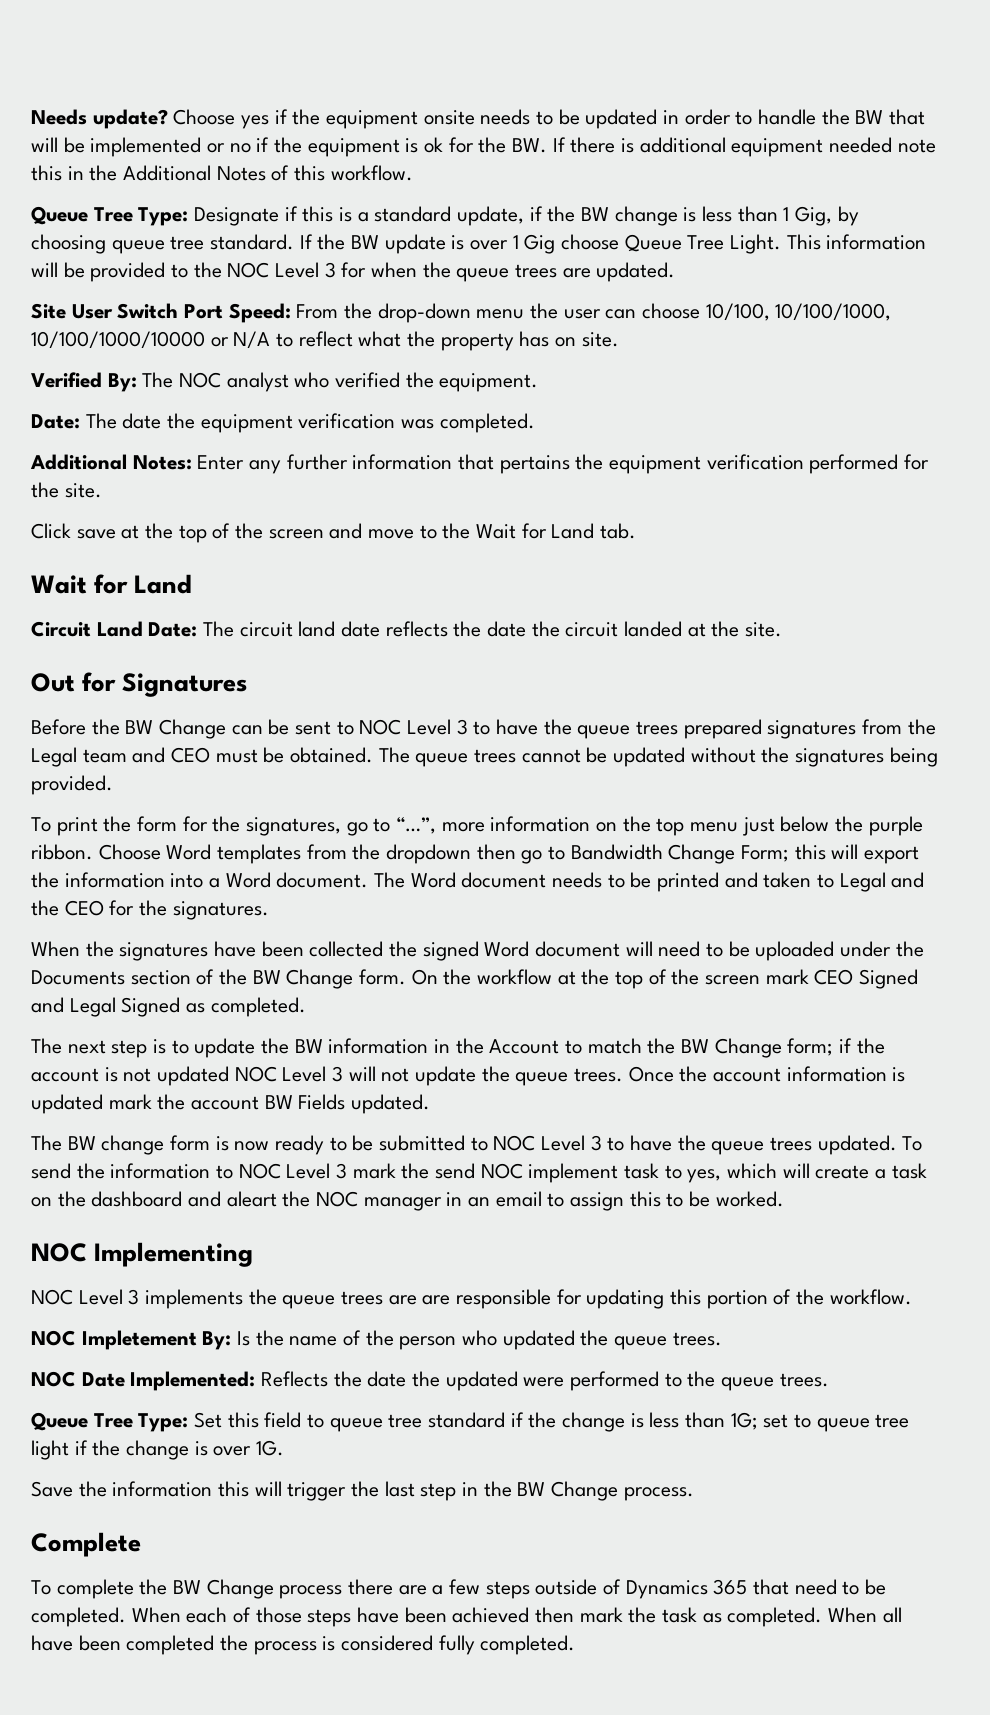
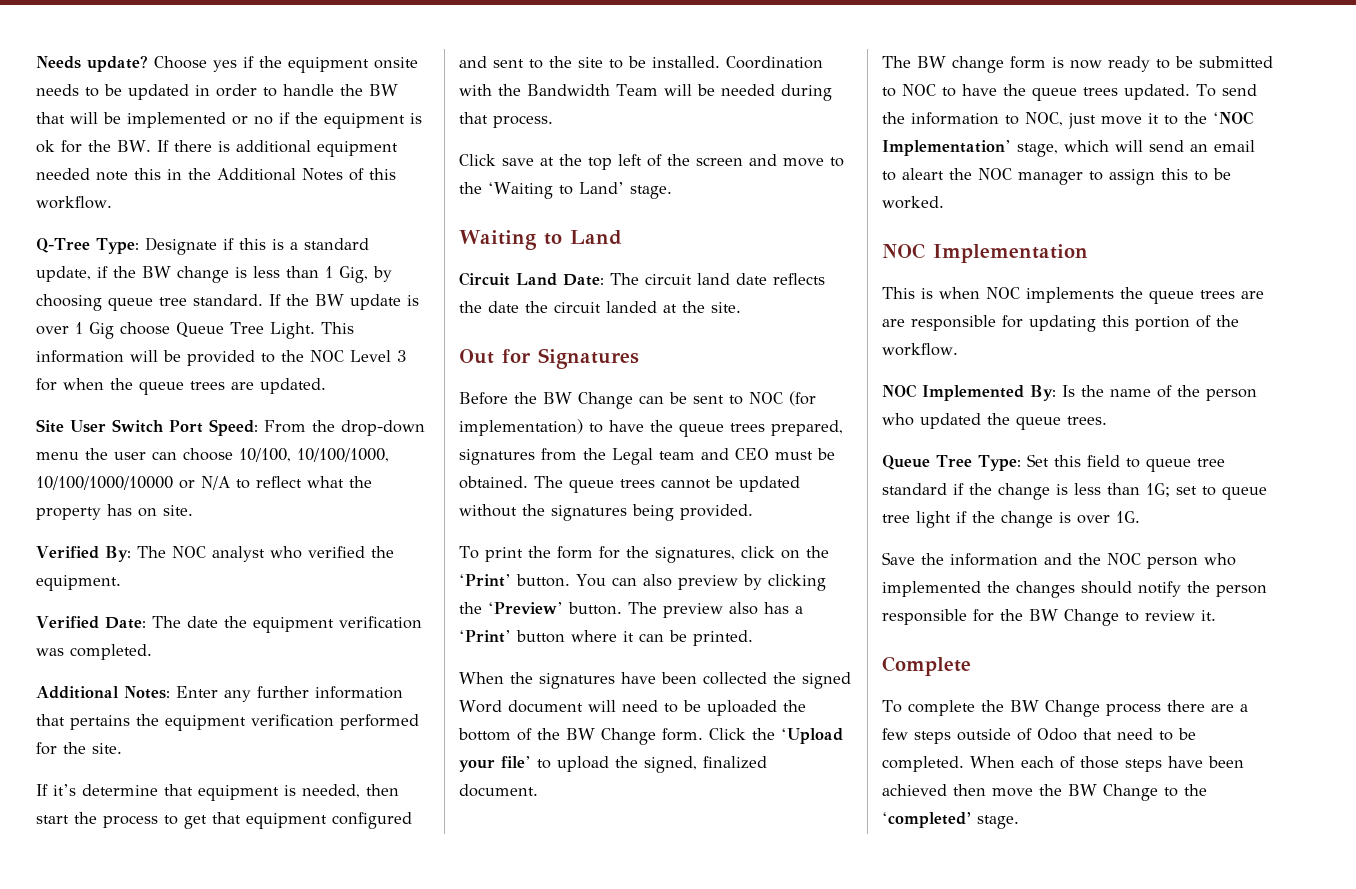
[31,206,133,225] Queue Tree -> [36,238,90,253] Q-Tree
(539, 382) none -> [36,616,99,629] Verified
(102, 490) none -> [36,784,399,801] [36,812,412,829] [459,56,823,69] [459,84,832,101] [459,112,553,128] // If it’s determine that equipment is needed, then start the process to get that equipment configured and sent to the site to be installed. Coordination with the Bandwidth Team will be needed during that process.
(207, 534) none -> [618,154,642,166] left
[476,523,637,539] [31,574,129,594] Wait for Land tab. // Wait for -> [488,182,672,199] [459,230,562,250] ‘Waiting to Land’ stage. // Waiting to
[407,719,762,739] Level 3 to have the queue trees prepared -> [789,391,816,406] [459,419,843,437] (for implementation) to have the queue trees prepared,
[346,816,923,836] [31,844,920,864] [31,872,925,892] [31,900,269,920] go to “…”, more information on the top menu just below the purple ribbon. Choose Word templates from the dropdown then go to Bandwidth Change Form; this will export the information into a Word document. The Word document needs to be printed and taken to Legal and the CEO for the signatures. -> [740,546,829,559] [459,574,826,591] [459,602,803,618] [459,630,753,646] click on the ‘Print’ button. You can also preview by clicking the ‘Preview’ button. The preview also has a ‘Print’ button where it can be printed.
[840,941,924,957] [31,970,191,985] under the Documents section -> [782,700,806,712] [458,728,511,741] the bottom
[411,969,919,989] [31,997,306,1017] [31,1038,885,1058] [31,1066,906,1086] [31,1094,431,1114] On the workflow at the top of the screen mark CEO Signed and Legal Signed as completed. // The next step is to update the BW information in the Account to match the BW Change form; if the account is not updated NOC Level 3 will not update the queue trees. Once the account information is updated mark the account BW Fields updated. -> [709,728,843,744] [459,756,767,773] [459,784,538,797] Click the ‘Upload your file’ to upload the signed, finalized document.
[541,1135,602,1151] Level 3 -> (936, 90) none
[238,1163,927,1183] [31,1191,222,1207] NOC Level 3 mark the send NOC implement task to yes, which will create a task on the dashboard and -> [1025,111,1254,129] [882,140,1255,157] [882,171,896,181] NOC, just move it to the ‘NOC Implementation’ stage, which will send an email to
[446,1191,542,1207] in an email -> (1083, 178) none
[94,1242,254,1267] [31,1289,140,1305] Implementing // NOC Level 3 -> [933,244,1088,263] [882,287,1020,299] Implementation // This is when NOC
[81,1330,197,1350] Impletement -> [922,385,1024,401] Implemented
[31,1371,829,1391] // NOC Date Implemented: Reflects the date the updated were performed to the queue trees. -> (1107, 420) none
[218,1481,694,1501] this will trigger the last step in the BW Change process. -> [1044,553,1236,569] [882,581,1267,598] [882,609,1216,626] and the NOC person who implemented the changes should notify the person responsible for the BW Change to review it.
[625,1579,748,1599] Dynamics 365 -> [1037,728,1077,741] Odoo
[579,1607,902,1627] [31,1635,576,1655] mark the task as completed. When all have been completed the process is considered fully completed. -> [992,784,1207,801] [882,812,1019,829] move the BW Change to the ‘completed’ stage.

